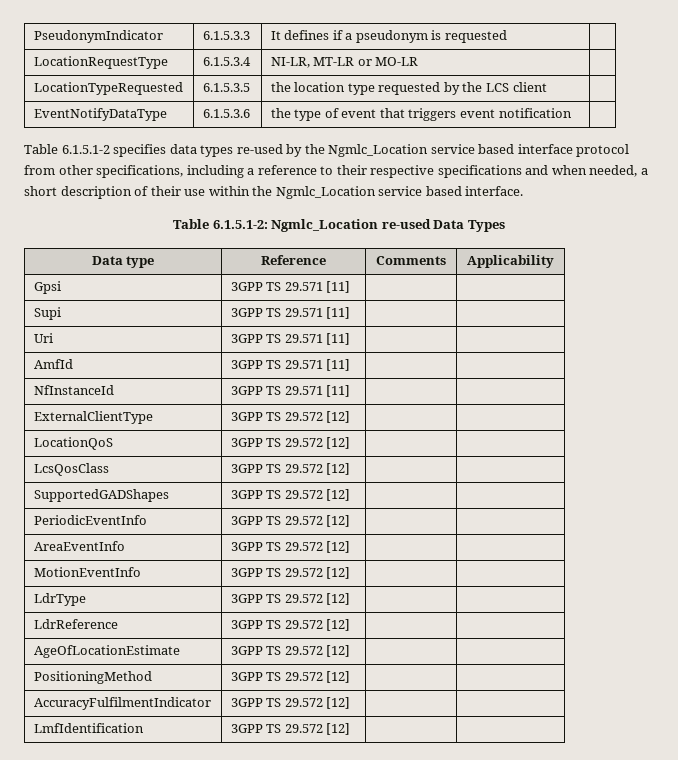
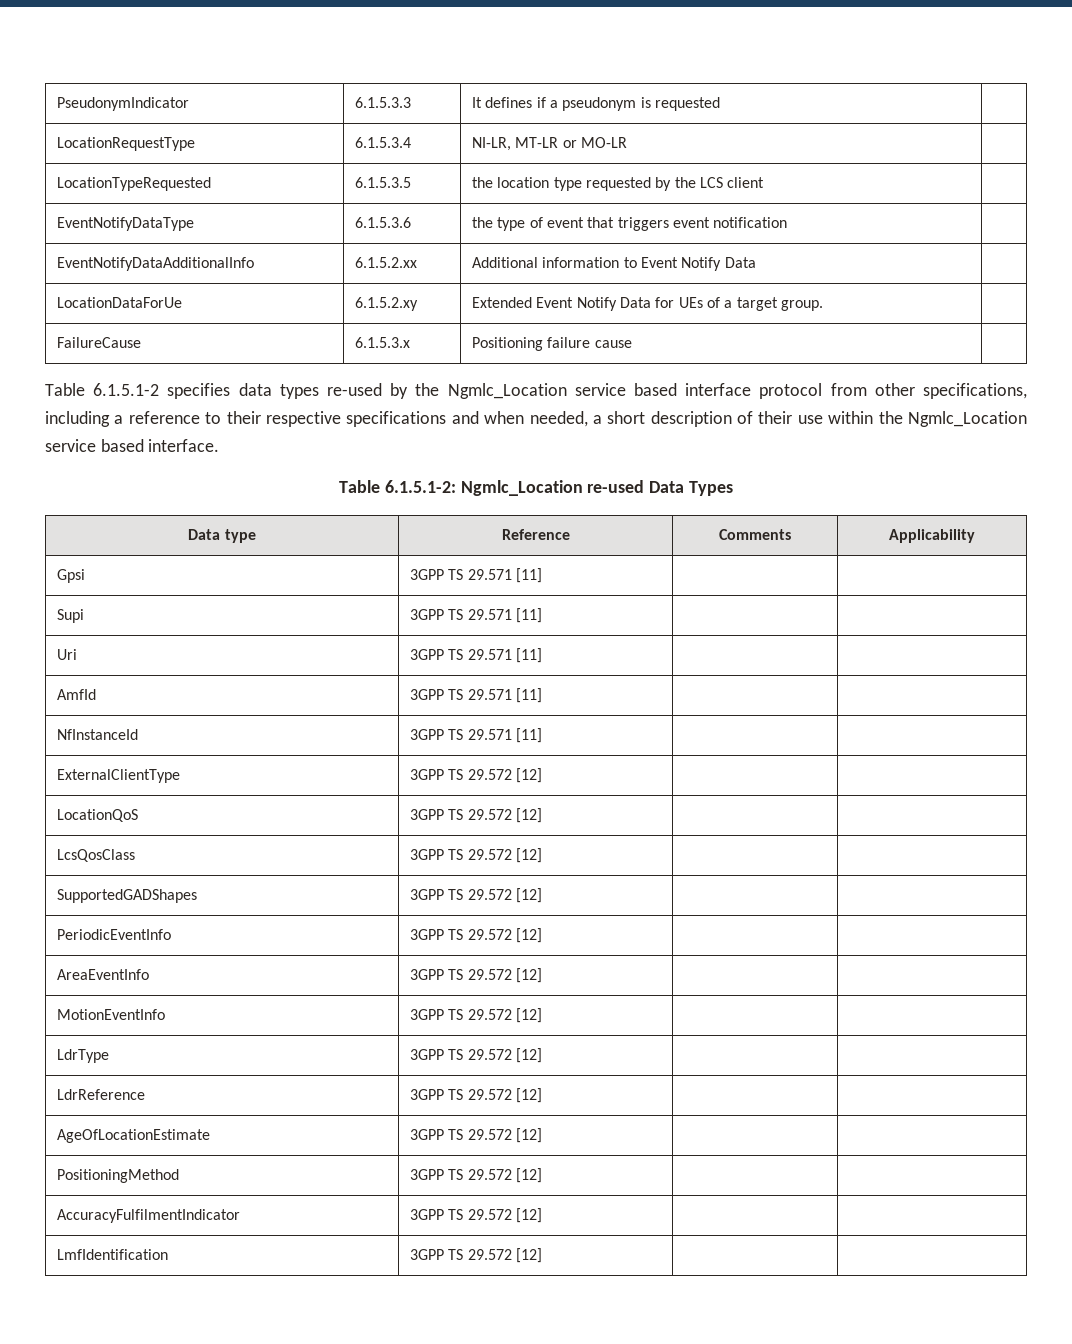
(572, 113) none -> [57,257,255,271] [355,257,418,268] [472,257,756,271] [57,297,183,308] [355,297,419,311] [472,297,823,311] [57,337,142,348] [355,337,411,348] [472,337,632,351] // EventNotifyDataAdditionalInfo | 6.1.5.2.xx | Additional information to Event Notify Data | // LocationDataForUe | 6.1.5.2.xy | Extended Event Notify Data for UEs of a target group. | // FailureCause | 6.1.5.3.x | Positioning failure cause |

